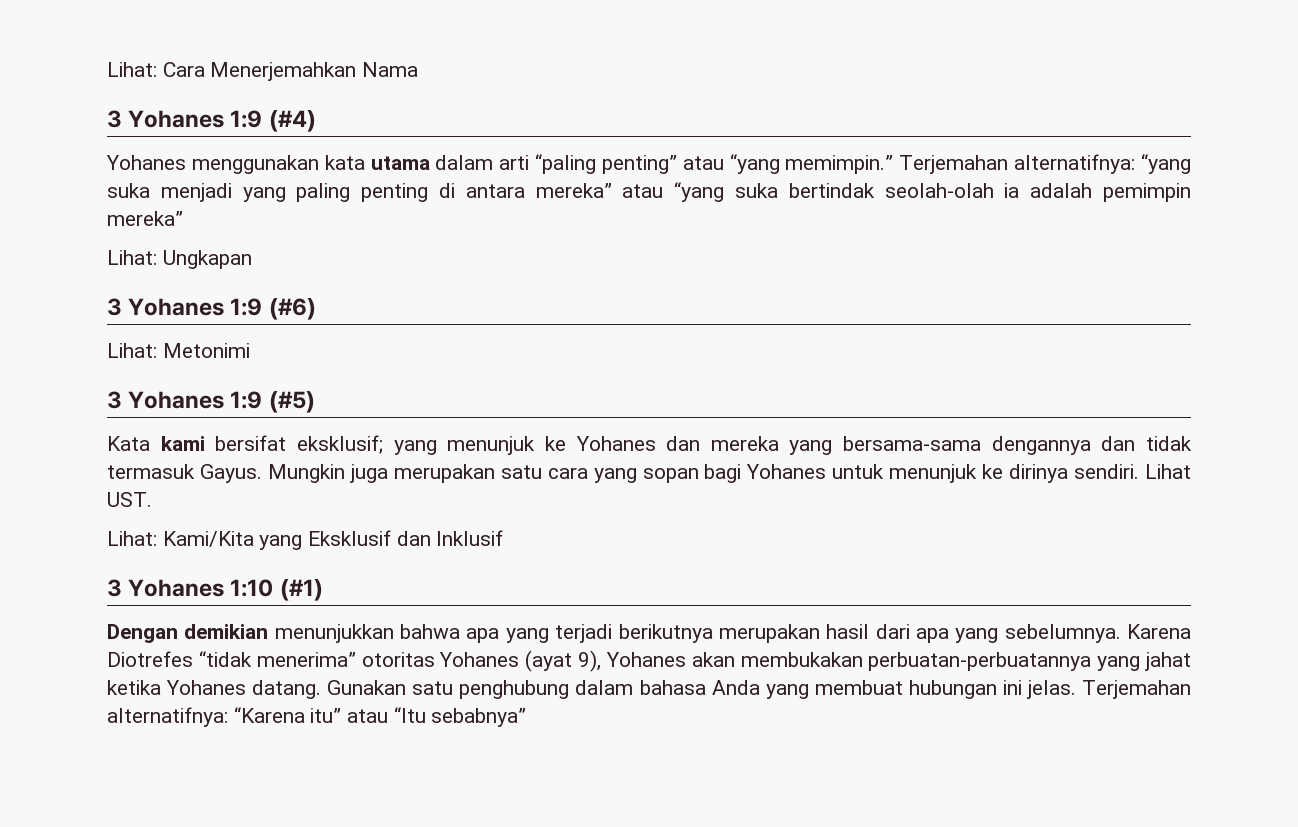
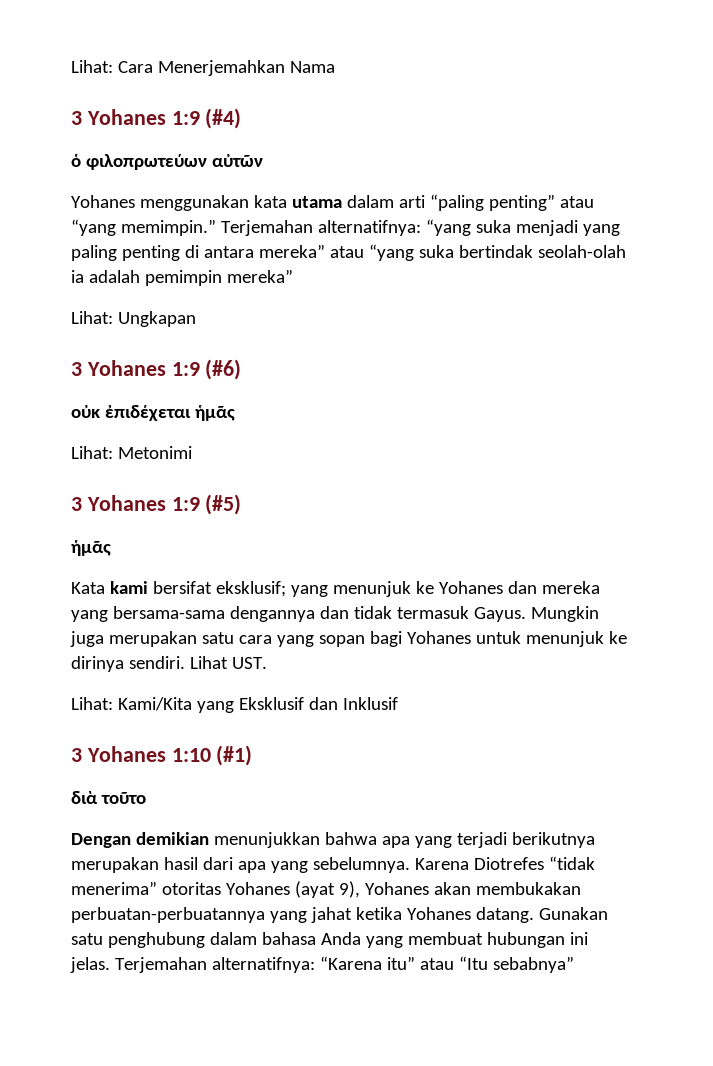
(316, 121) none -> [71,154,263,170] // ὁ φιλοπρωτεύων αὐτῶν
(316, 309) none -> [71,405,235,421] // οὐκ ἐπιδέχεται ἡμᾶς
(315, 402) none -> [71,540,111,556] // ἡμᾶς
(323, 590) none -> [71,791,146,804] // διὰ τοῦτο

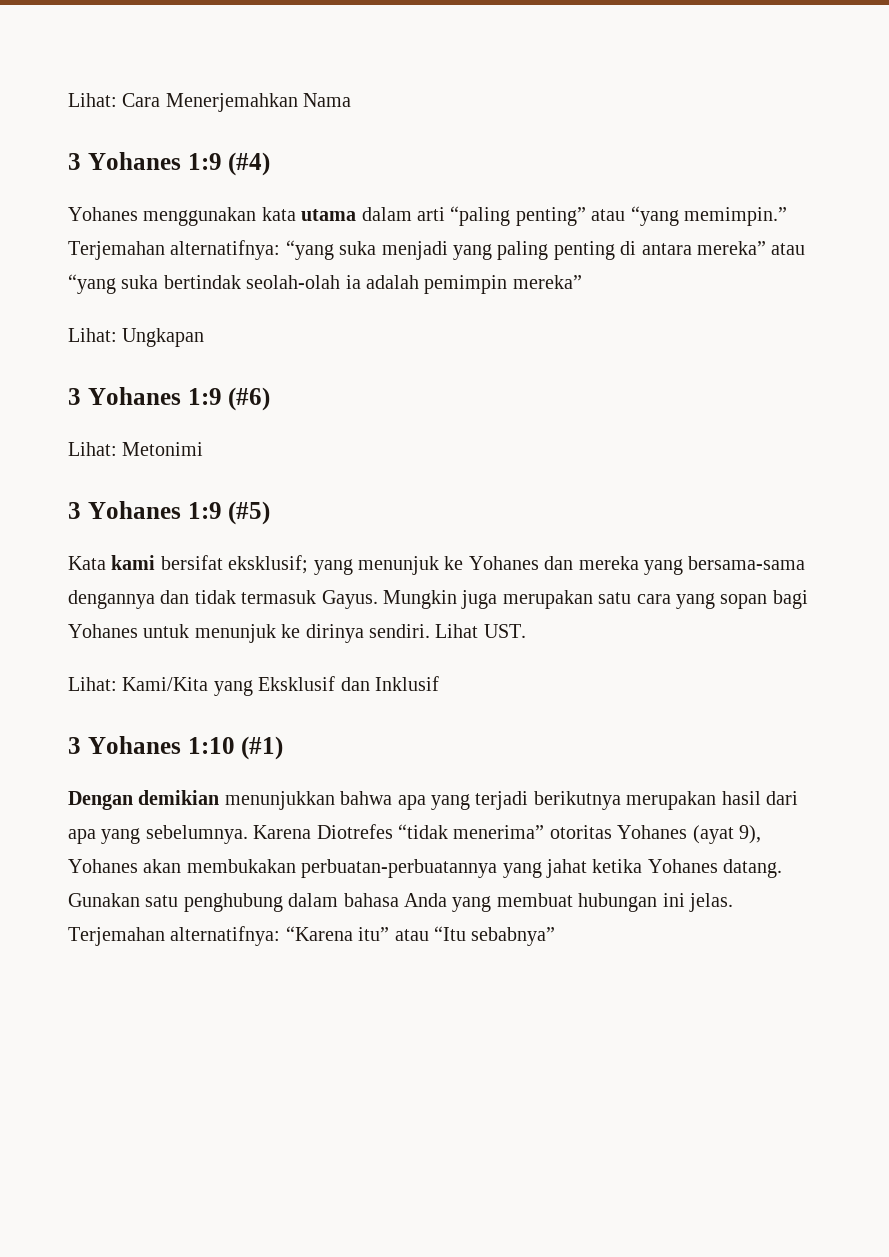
[71,154,263,170] // ὁ φιλοπρωτεύων αὐτῶν -> (271, 164) none
[71,405,235,421] // οὐκ ἐπιδέχεται ἡμᾶς -> (271, 399) none
[71,540,111,556] // ἡμᾶς -> (271, 513) none
[71,791,146,804] // διὰ τοῦτο -> (284, 748) none

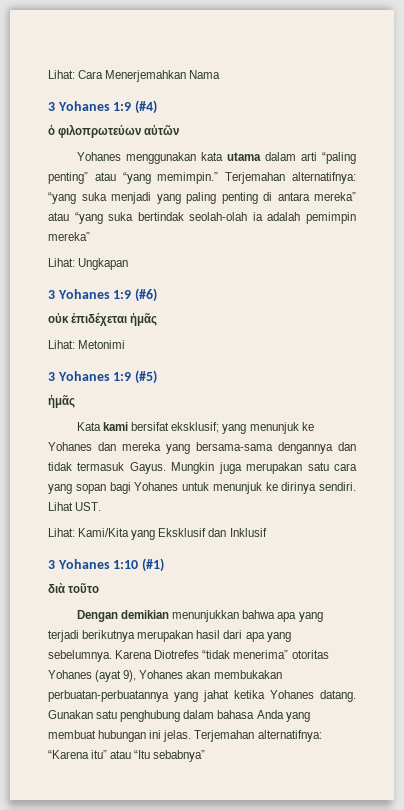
(271, 164) none -> [48,124,180,138] // ὁ φιλοπρωτεύων αὐτῶν
(271, 399) none -> [48,312,158,326] // οὐκ ἐπιδέχεται ἡμᾶς
(271, 513) none -> [48,394,75,408] // ἡμᾶς
(284, 748) none -> [48,582,100,593] // διὰ τοῦτο

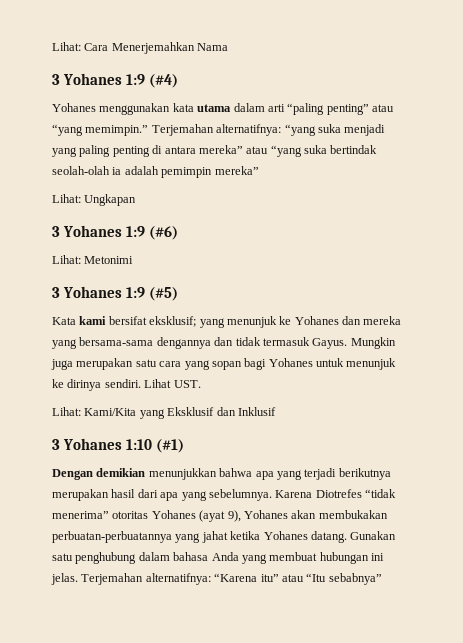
[48,124,180,138] // ὁ φιλοπρωτεύων αὐτῶν -> (179, 81) none
[48,312,158,326] // οὐκ ἐπιδέχεται ἡμᾶς -> (179, 233) none
[48,394,75,408] // ἡμᾶς -> (179, 294) none
[48,582,100,593] // διὰ τοῦτο -> (185, 446) none

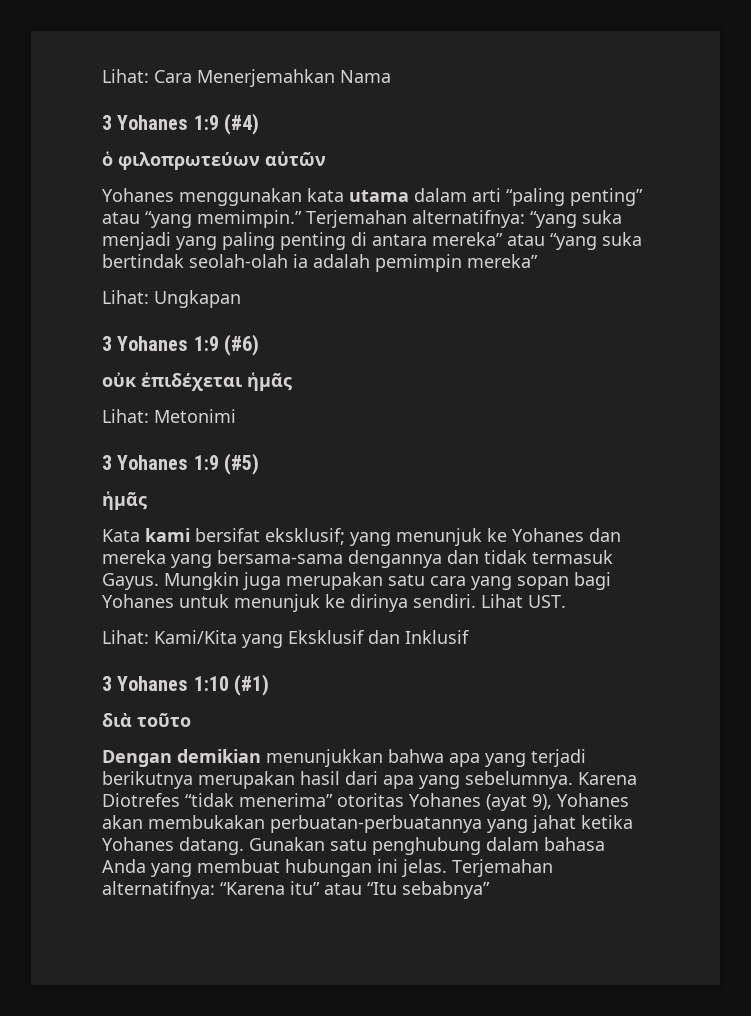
(179, 81) none -> [102,151,326,170] // ὁ φιλοπρωτεύων αὐτῶν
(179, 233) none -> [102,372,292,391] // οὐκ ἐπιδέχεται ἡμᾶς
(179, 294) none -> [102,491,147,510] // ἡμᾶς
(185, 446) none -> [102,713,191,727] // διὰ τοῦτο

